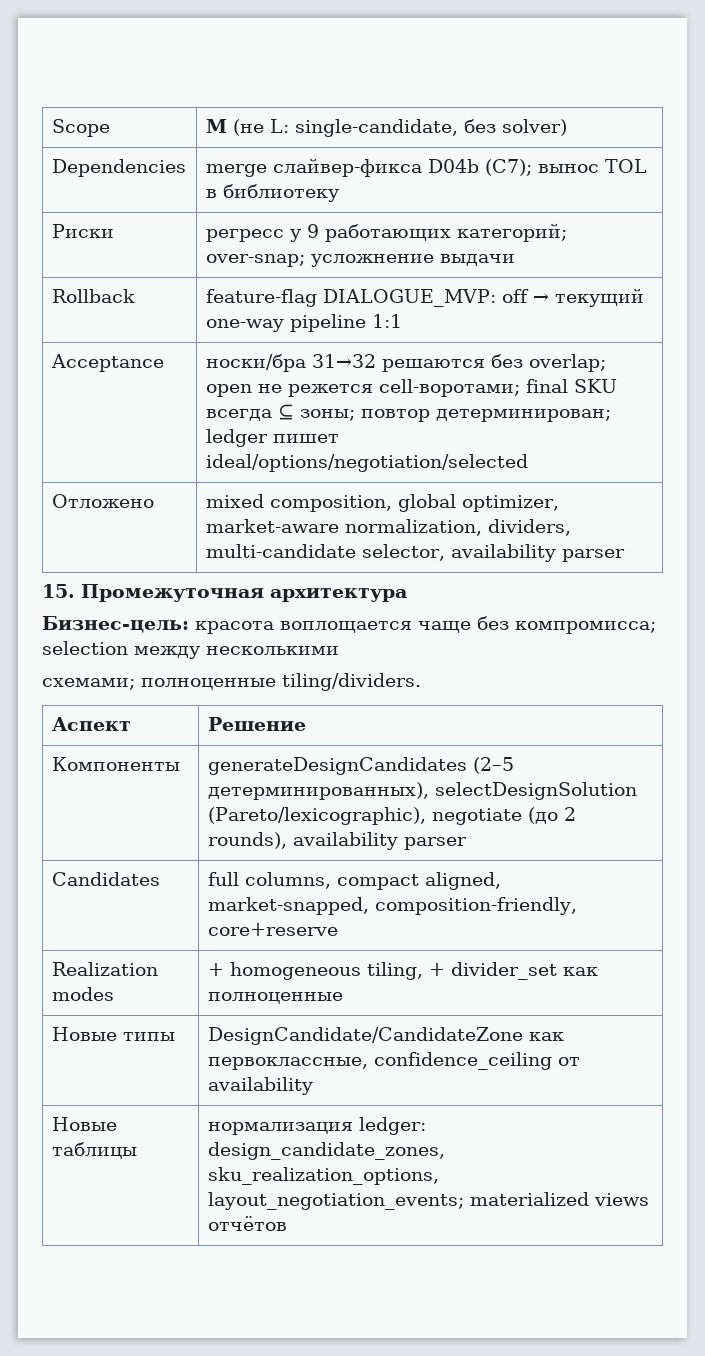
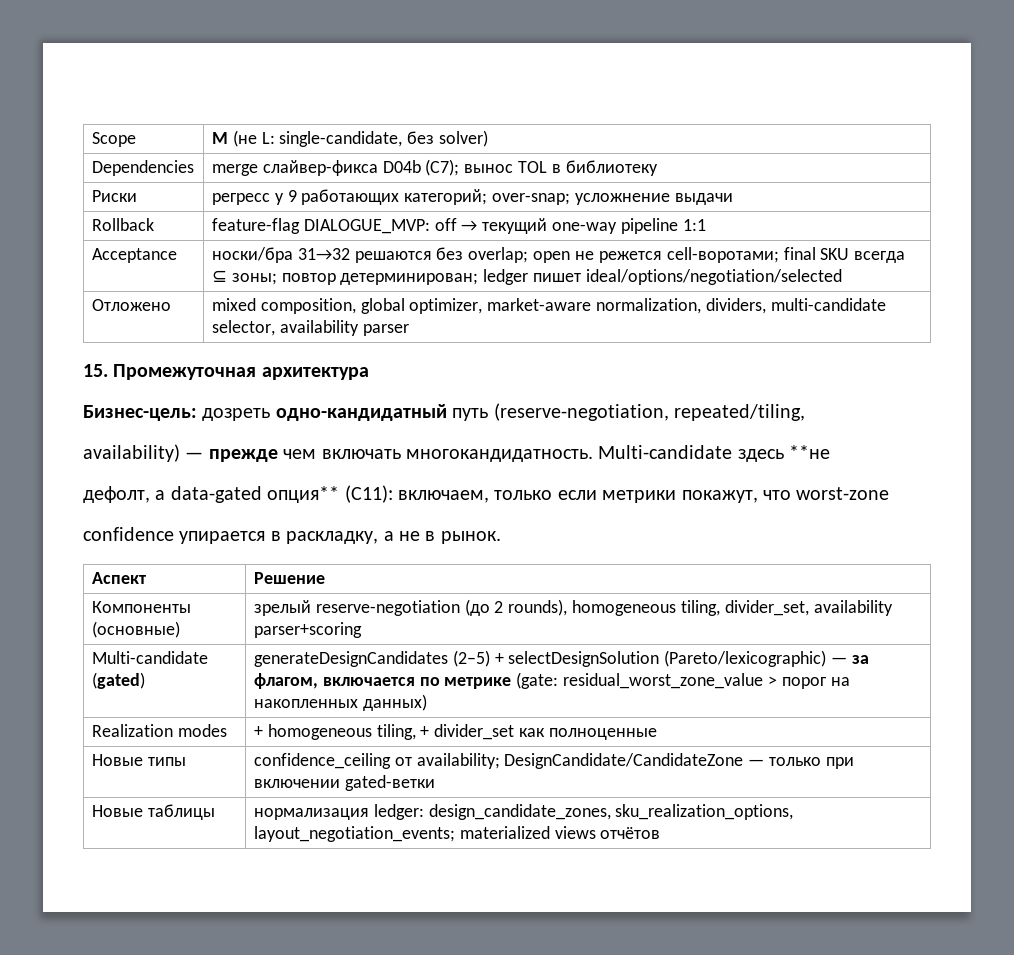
[195,616,656,634] [42,641,339,659] [42,673,421,691] [51,717,131,731] [207,717,306,731] [51,757,180,771] [207,757,514,775] [207,782,637,800] [207,807,576,825] [207,832,467,850] [51,872,160,886] [207,872,501,890] [207,897,577,915] [207,923,338,936] красота воплощается чаще без компромисса; selection между несколькими // схемами; полноценные tiling/dividers. // Аспект | Решение // Компоненты | generateDesignCandidates (2–5 детерминированных), selectDesignSolution (Pareto/lexicographic), negotiate (до 2 rounds), availability parser // Candidates | full columns, compact aligned, market-snapped, composition-friendly, core+reserve -> [202,403,805,421] [83,444,831,462] [83,485,890,503] [83,527,501,544] [91,572,146,584] [253,572,325,584] [91,601,191,613] [91,621,180,638] [253,599,893,616] [253,622,362,638] [91,651,208,664] [91,672,145,689] [253,650,870,667] [253,672,850,689] [253,694,427,711] дозреть одно-кандидатный путь (reserve-negotiation, repeated/tiling, // availability) — прежде чем включать многокандидатность. Multi-candidate здесь **не // дефолт, а data-gated опция** (C11): включаем, только если метрики покажут, что worst-zone // confidence упирается в раскладку, а не в рынок. // Аспект | Решение // Компоненты (основные) | зрелый reserve-negotiation (до 2 rounds), homogeneous tiling, divider_set, availability parser+scoring // Multi-candidate (gated) | generateDesignCandidates (2–5) + selectDesignSolution (Pareto/lexicographic) — за флагом, включается по метрике (gate: residual_worst_zone_value > порог на накопленных данных)
[207,1027,564,1045] [207,1052,580,1070] [207,1077,313,1095] DesignCandidate/CandidateZone как первоклассные, confidence_ceiling от availability -> [253,753,855,769] [253,775,435,791] confidence_ceiling от availability; DesignCandidate/CandidateZone — только при включении gated-ветки

